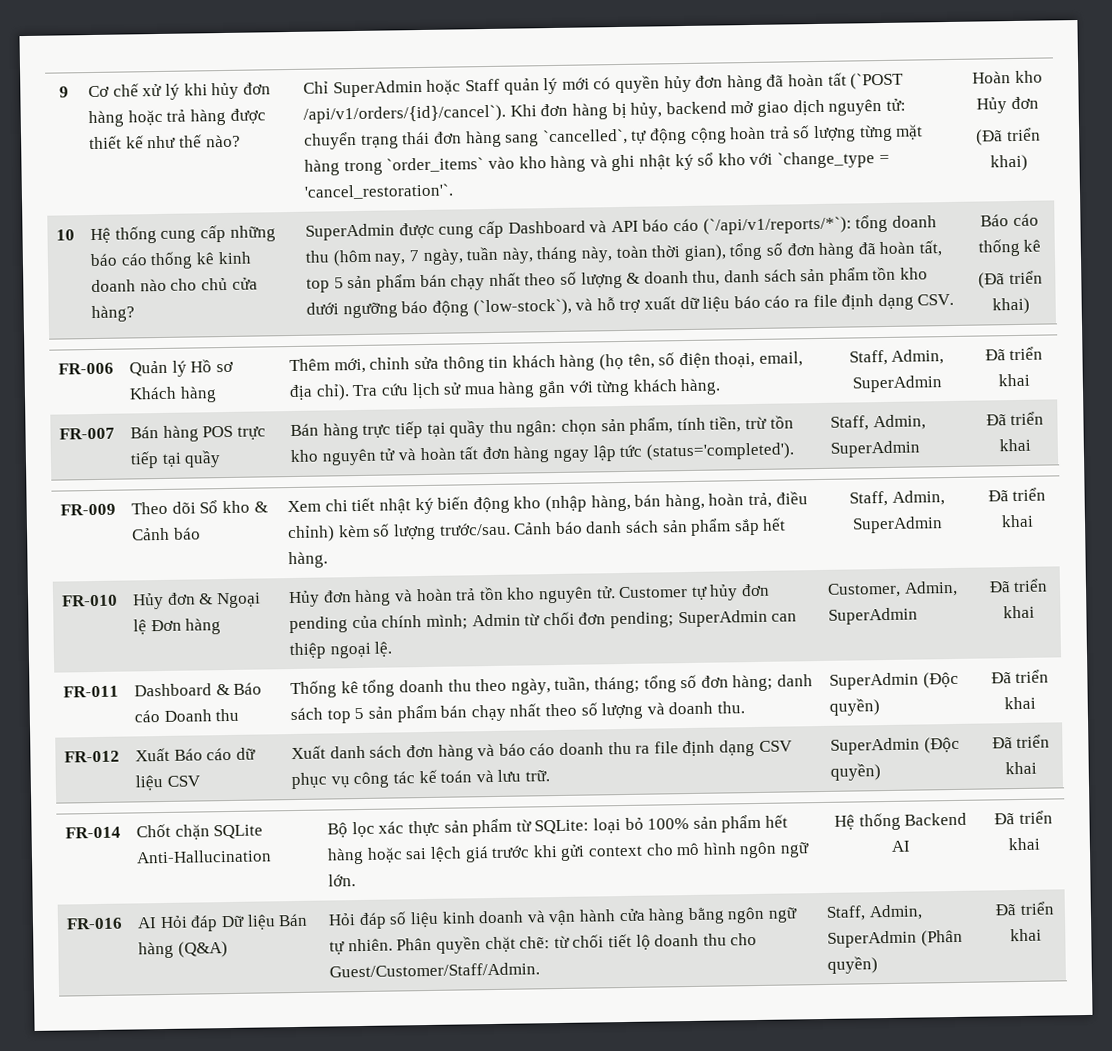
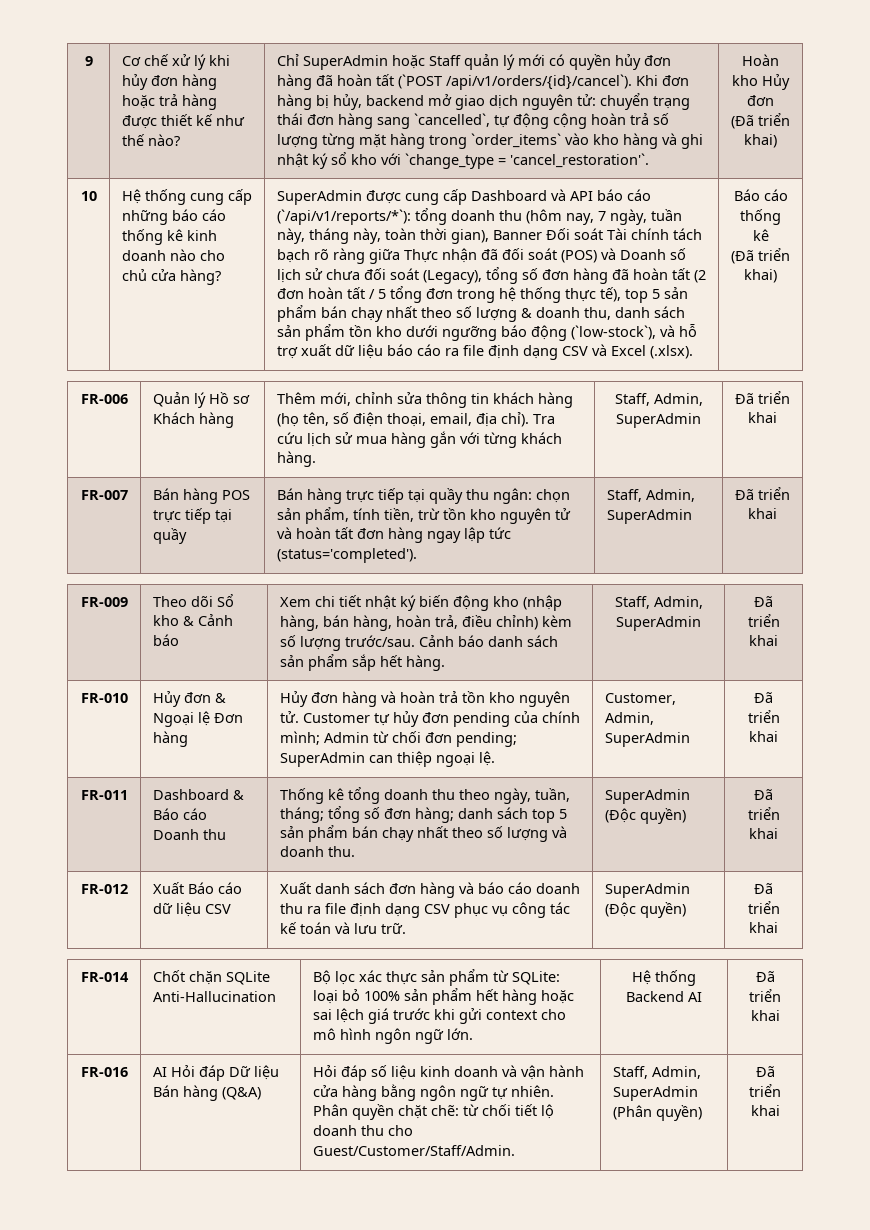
(726, 253) none -> [492,228,702,240] [276,248,686,264] [276,268,482,284] Banner Đối soát Tài chính tách bạch rõ ràng giữa Thực nhận đã đối soát (POS) và Doanh số lịch sử chưa đối soát (Legacy),
[918,240,942,257] tất, -> [671,268,706,283] [276,286,621,303] tất (2 đơn hoàn tất / 5 tổng đơn trong hệ thống thực tế),
[917,293,955,306] CSV. -> [561,344,693,359] CSV và Excel (.xlsx).

